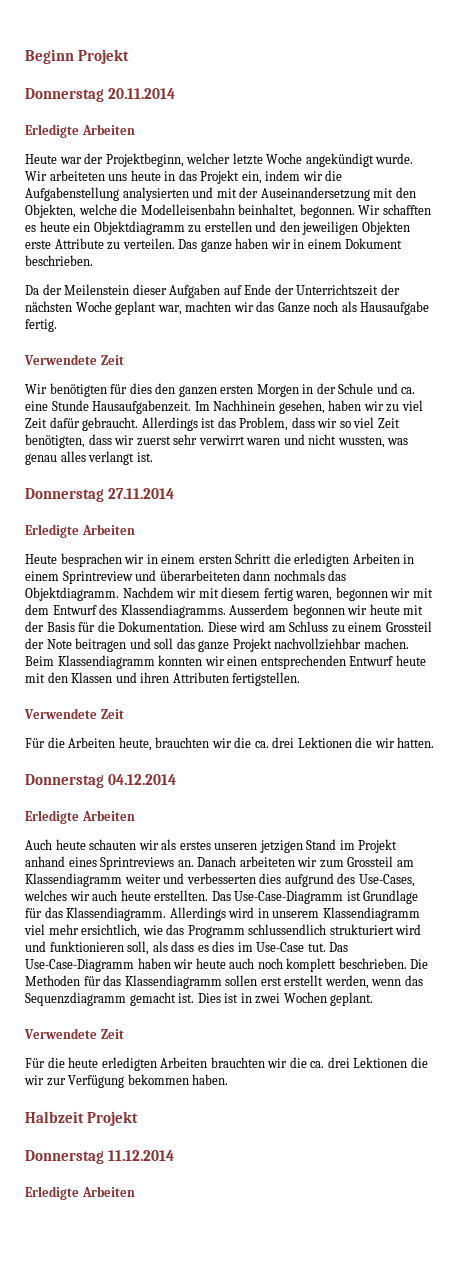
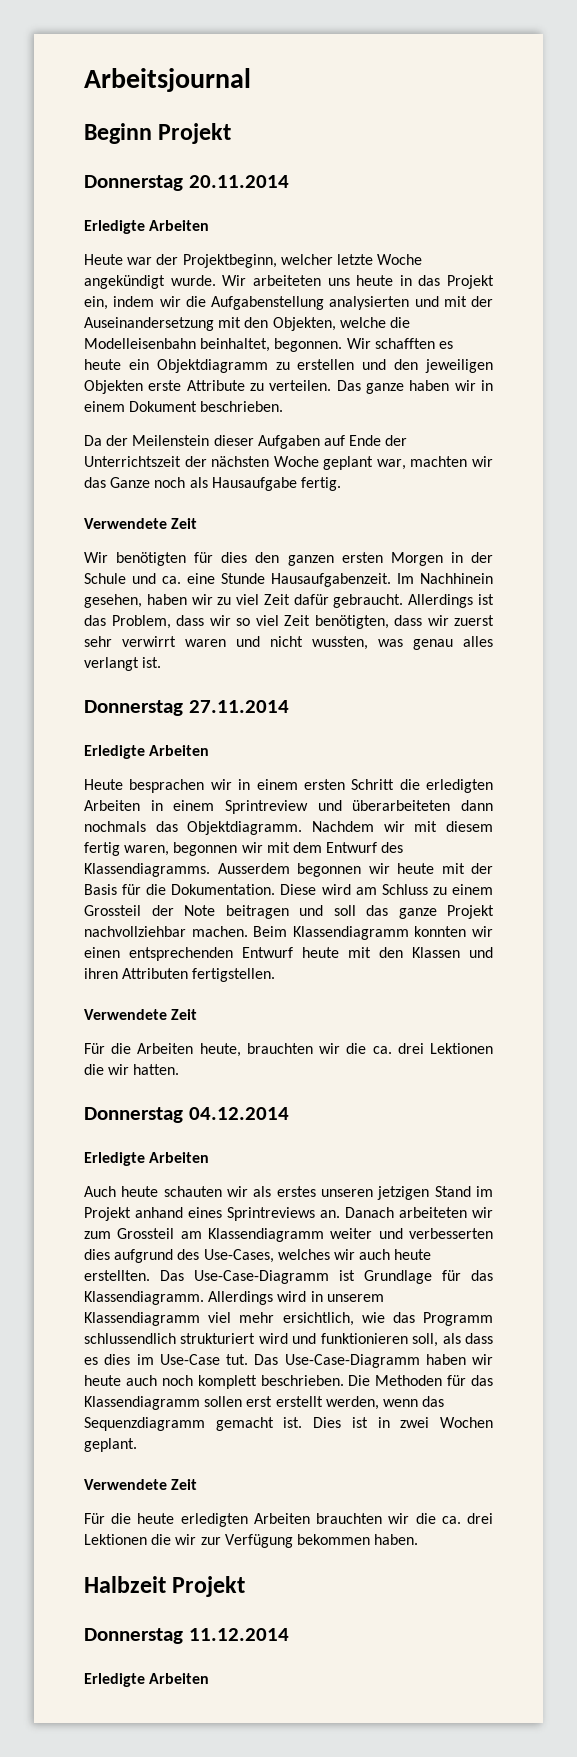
(25, 56) none -> [84,68,251,92] Arbeitsjournal //

